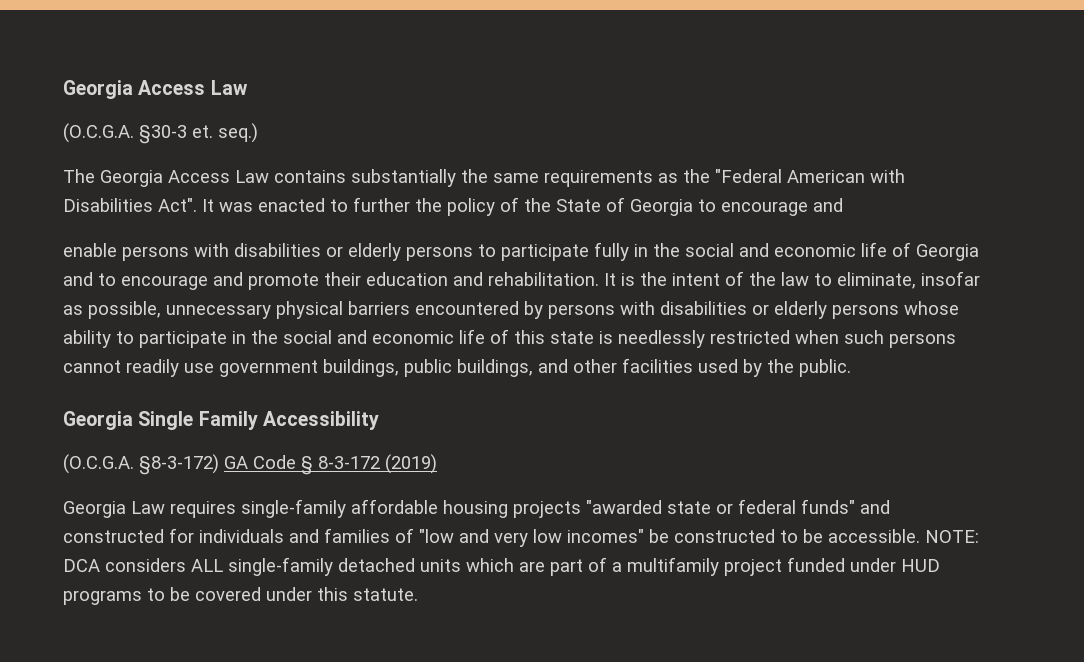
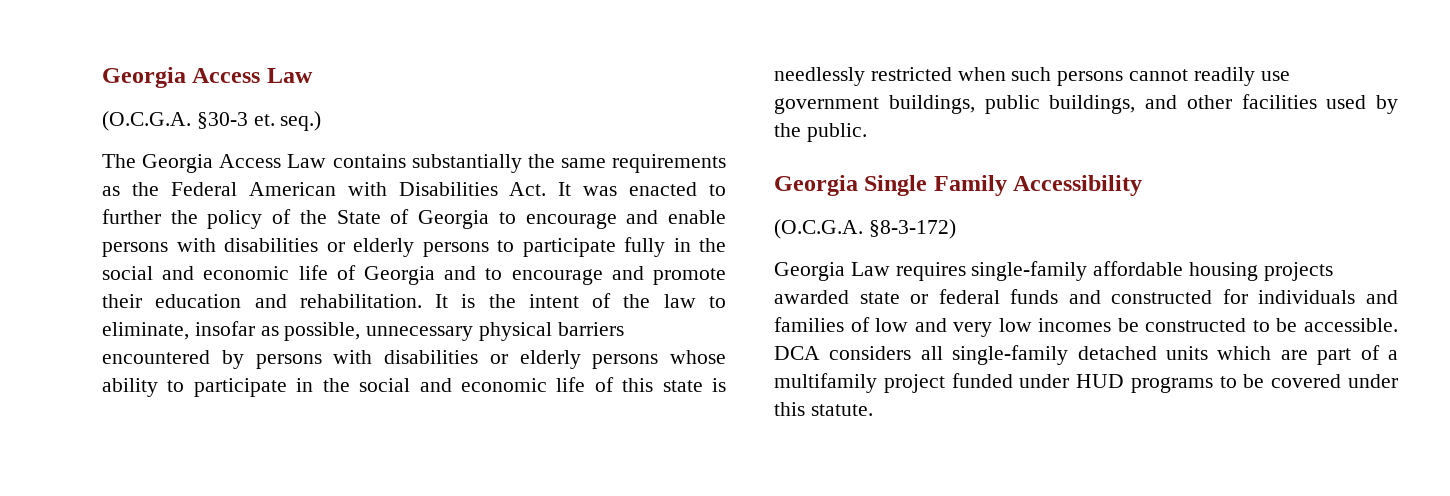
[715,169,782,183] "Federal -> [170,182,237,196] Federal
[158,198,197,212] Act". -> [509,182,547,196] Act.
(843, 205) // -> (659, 217) none
[224,454,437,475] GA Code § 8-3-172 (2019) -> (956, 229) none
[586,500,662,514] "awarded -> [774,290,849,304] awarded
[801,499,855,514] funds" -> [1010,289,1059,304] funds
[419,529,454,543] "low -> [875,318,909,332] low
[567,529,644,543] incomes" -> [1038,318,1112,332] incomes
[925,530,979,543] NOTE: -> (1398, 325) none
[191,559,223,572] ALL -> [920,346,943,360] all

